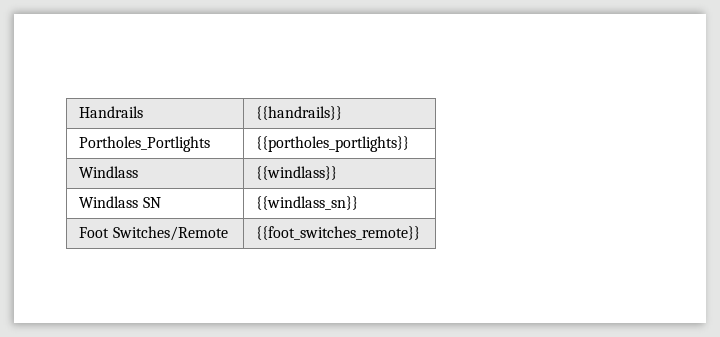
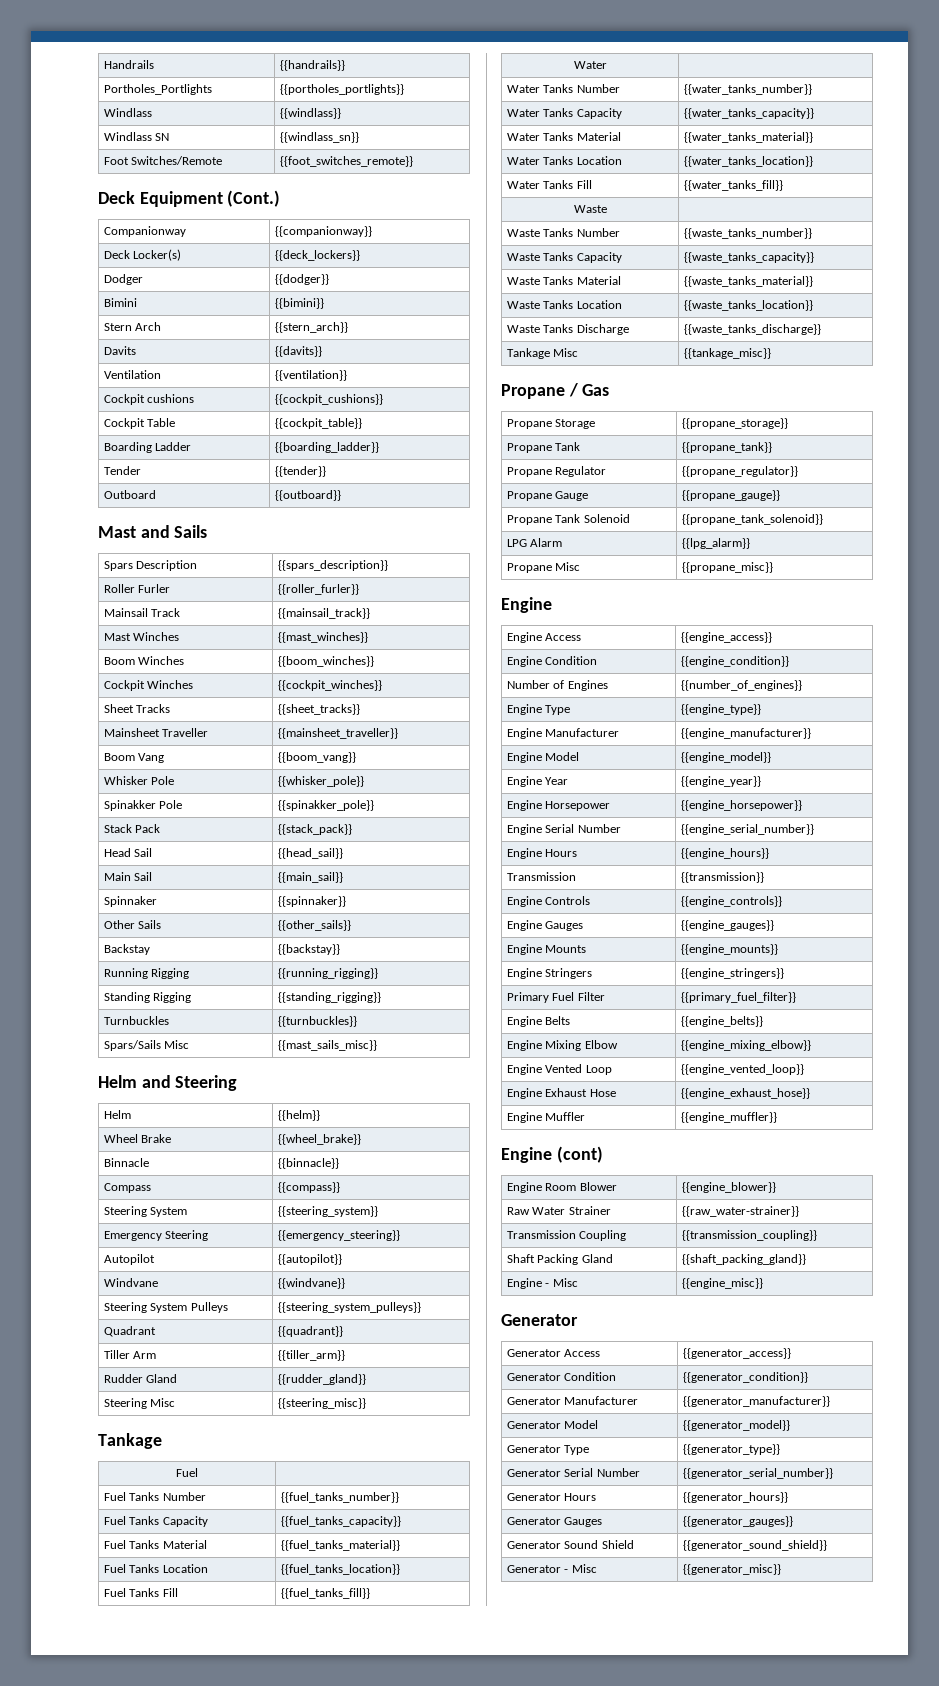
(421, 233) none -> [98,190,281,207] [103,226,186,237] [274,226,372,237] [103,249,182,261] [274,250,360,261] [103,274,143,285] [274,274,329,285] [103,298,137,307] [274,298,324,309] [103,322,162,331] [274,322,348,333] [103,346,136,355] [274,346,322,357] [103,370,161,379] [274,370,347,381] [103,394,195,405] [274,394,383,405] [103,418,176,429] [274,418,362,429] [103,442,192,453] [274,442,379,453] [103,466,141,475] [274,466,326,477] [103,490,156,499] [274,490,341,501] [98,525,208,538] [103,560,198,571] [277,560,388,571] [103,584,171,593] [277,584,359,595] [103,608,181,617] [277,608,370,619] [103,632,180,641] [277,632,368,643] [103,656,185,665] [277,656,374,667] [103,680,194,691] [277,680,382,691] [103,704,171,713] [277,704,360,715] [103,728,209,737] [277,728,398,739] [103,753,165,763] [277,752,356,763] [103,776,175,785] [277,776,364,787] [103,800,183,811] [277,800,374,811] [103,824,161,833] [277,824,352,835] [103,848,153,857] [277,848,343,859] [103,872,153,881] [277,872,343,883] [103,896,157,907] [277,896,346,907] [103,920,162,929] [277,920,351,931] [103,944,150,955] [277,944,340,955] [103,968,190,979] [277,968,378,979] [103,992,192,1003] [277,992,381,1003] [103,1016,169,1025] [277,1016,357,1027] [103,1040,190,1051] [277,1040,377,1051] [98,1075,238,1091] [103,1110,131,1119] [277,1110,320,1121] [103,1134,172,1143] [277,1134,361,1145] [103,1158,149,1167] [277,1158,339,1169] [103,1183,151,1193] [277,1182,340,1193] [103,1206,188,1217] [277,1206,378,1217] [103,1230,209,1241] [277,1230,400,1241] [103,1254,155,1265] [277,1254,342,1265] [103,1278,158,1287] [277,1278,345,1289] [103,1302,228,1313] [277,1302,421,1313] [103,1326,156,1337] [277,1326,343,1337] [103,1350,157,1359] [277,1350,345,1361] [103,1374,178,1383] [277,1374,366,1385] [103,1398,176,1409] [277,1398,366,1409] [98,1433,162,1449] [176,1468,198,1477] [103,1492,206,1501] [280,1492,399,1503] [103,1516,208,1527] [280,1516,401,1527] [103,1540,207,1549] [280,1540,400,1551] [103,1564,208,1573] [280,1564,400,1575] [103,1588,178,1597] [280,1588,370,1599] [573,61,607,69] [506,84,620,93] [683,84,812,95] [506,108,622,119] [683,108,814,119] [506,132,621,141] [683,132,813,143] [506,156,622,165] [683,156,813,167] [506,180,592,189] [683,180,783,191] [573,205,607,213] [506,228,620,237] [683,228,812,239] [506,252,622,263] [683,252,814,263] [506,276,621,285] [683,276,813,287] [506,300,622,309] [683,300,813,311] [506,324,629,335] [683,324,821,335] [506,348,579,359] [683,348,771,359] [501,383,610,399] [506,419,596,429] [681,418,788,429] [506,442,581,453] [681,442,772,453] [506,466,607,477] [681,466,798,477] [506,491,589,501] [681,490,780,501] [506,514,630,525] [681,514,823,525] [506,538,563,547] [681,538,750,549] [506,562,581,573] [681,562,773,573] [501,597,552,613] [506,632,582,643] [680,632,772,643] [506,656,598,667] [680,656,789,667] [506,680,608,691] [680,680,802,691] [506,704,571,715] [680,704,761,715] [506,728,620,739] [680,728,811,739] [506,752,580,763] [680,752,771,763] [506,776,569,787] [680,776,761,787] [506,800,611,811] [680,800,802,811] [506,824,621,835] [680,824,814,835] [506,848,578,859] [680,848,769,859] [506,872,576,881] [680,872,764,883] [506,896,591,907] [680,896,782,907] [506,920,584,931] [680,920,774,931] [506,944,587,955] [680,944,778,955] [506,968,593,979] [680,968,784,979] [506,992,605,1003] [680,992,796,1003] [506,1016,571,1027] [680,1016,763,1027] [506,1040,618,1051] [680,1040,811,1051] [506,1064,612,1075] [680,1064,804,1075] [506,1088,616,1099] [680,1088,810,1099] [506,1112,586,1123] [680,1112,777,1123] [501,1146,603,1163] [506,1182,617,1193] [681,1182,776,1193] [506,1206,611,1215] [681,1206,799,1217] [506,1230,627,1241] [681,1230,817,1241] [506,1254,613,1265] [681,1254,806,1265] [506,1278,578,1289] [681,1278,763,1289] [501,1314,578,1326] [506,1349,601,1357] [682,1348,791,1359] [506,1372,617,1381] [682,1372,808,1383] [506,1396,639,1405] [682,1396,830,1407] [506,1420,599,1429] [682,1420,790,1431] [506,1445,590,1455] [682,1444,780,1455] [506,1468,640,1477] [682,1468,833,1479] [506,1493,597,1501] [682,1492,788,1503] [506,1517,603,1527] [682,1516,793,1527] [506,1540,634,1549] [682,1540,827,1551] [506,1564,597,1573] [682,1564,781,1575] // Deck Equipment (Cont.) // Companionway | {{companionway}} // Deck Locker(s) | {{deck_lockers}} // Dodger | {{dodger}} // Bimini | {{bimini}} // Stern Arch | {{stern_arch}} // Davits | {{davits}} // Ventilation | {{ventilation}} // Cockpit cushions | {{cockpit_cushions}} // Cockpit Table | {{cockpit_table}} // Boarding Ladder | {{boarding_ladder}} // Tender | {{tender}} // Outboard | {{outboard}} // Mast and Sails // Spars Description | {{spars_description}} // Roller Furler | {{roller_furler}} // Mainsail Track | {{mainsail_track}} // Mast Winches | {{mast_winches}} // Boom Winches | {{boom_winches}} // Cockpit Winches | {{cockpit_winches}} // Sheet Tracks | {{sheet_tracks}} // Mainsheet Traveller | {{mainsheet_traveller}} // Boom Vang | {{boom_vang}} // Whisker Pole | {{whisker_pole}} // Spinakker Pole | {{spinakker_pole}} // Stack Pack | {{stack_pack}} // Head Sail | {{head_sail}} // Main Sail | {{main_sail}} // Spinnaker | {{spinnaker}} // Other Sails | {{other_sails}} // Backstay | {{backstay}} // Running Rigging | {{running_rigging}} // Standing Rigging | {{standing_rigging}} // Turnbuckles | {{turnbuckles}} // Spars/Sails Misc | {{mast_sails_misc}} // Helm and Steering // Helm | {{helm}} // Wheel Brake | {{wheel_brake}} // Binnacle | {{binnacle}} // Compass | {{compass}} // Steering System | {{steering_system}} // Emergency Steering | {{emergency_steering}} // Autopilot | {{autopilot}} // Windvane | {{windvane}} // Steering System Pulleys | {{steering_system_pulleys}} // Quadrant | {{quadrant}} // Tiller Arm | {{tiller_arm}} // Rudder Gland | {{rudder_gland}} // Steering Misc | {{steering_misc}} // Tankage // Fuel | // Fuel Tanks Number | {{fuel_tanks_number}} // Fuel Tanks Capacity | {{fuel_tanks_capacity}} // Fuel Tanks Material | {{fuel_tanks_material}} // Fuel Tanks Location | {{fuel_tanks_location}} // Fuel Tanks Fill | {{fuel_tanks_fill}} // Water | // Water Tanks Number | {{water_tanks_number}} // Water Tanks Capacity | {{water_tanks_capacity}} // Water Tanks Material | {{water_tanks_material}} // Water Tanks Location | {{water_tanks_location}} // Water Tanks Fill | {{water_tanks_fill}} // Waste | // Waste Tanks Number | {{waste_tanks_number}} // Waste Tanks Capacity | {{waste_tanks_capacity}} // Waste Tanks Material | {{waste_tanks_material}} // Waste Tanks Location | {{waste_tanks_location}} // Waste Tanks Discharge | {{waste_tanks_discharge}} // Tankage Misc | {{tankage_misc}} // Propane / Gas // Propane Storage | {{propane_storage}} // Propane Tank | {{propane_tank}} // Propane Regulator | {{propane_regulator}} // Propane Gauge | {{propane_gauge}} // Propane Tank Solenoid | {{propane_tank_solenoid}} // LPG Alarm | {{lpg_alarm}} // Propane Misc | {{propane_misc}} // Engine // Engine Access | {{engine_access}} // Engine Condition | {{engine_condition}} // Number of Engines | {{number_of_engines}} // Engine Type | {{engine_type}} // Engine Manufacturer | {{engine_manufacturer}} // Engine Model | {{engine_model}} // Engine Year | {{engine_year}} // Engine Horsepower | {{engine_horsepower}} // Engine Serial Number | {{engine_serial_number}} // Engine Hours | {{engine_hours}} // Transmission | {{transmission}} // Engine Controls | {{engine_controls}} // Engine Gauges | {{engine_gauges}} // Engine Mounts | {{engine_mounts}} // Engine Stringers | {{engine_stringers}} // Primary Fuel Filter | {{primary_fuel_filter}} // Engine Belts | {{engine_belts}} // Engine Mixing Elbow | {{engine_mixing_elbow}} // Engine Vented Loop | {{engine_vented_loop}} // Engine Exhaust Hose | {{engine_exhaust_hose}} // Engine Muffler | {{engine_muffler}} // Engine (cont) // Engine Room Blower | {{engine_blower}} // Raw Water Strainer | {{raw_water-strainer}} // Transmission Coupling | {{transmission_coupling}} // Shaft Packing Gland | {{shaft_packing_gland}} // Engine - Misc | {{engine_misc}} // Generator // Generator Access | {{generator_access}} // Generator Condition | {{generator_condition}} // Generator Manufacturer | {{generator_manufacturer}} // Generator Model | {{generator_model}} // Generator Type | {{generator_type}} // Generator Serial Number | {{generator_serial_number}} // Generator Hours | {{generator_hours}} // Generator Gauges | {{generator_gauges}} // Generator Sound Shield | {{generator_sound_shield}} // Generator - Misc | {{generator_misc}}

